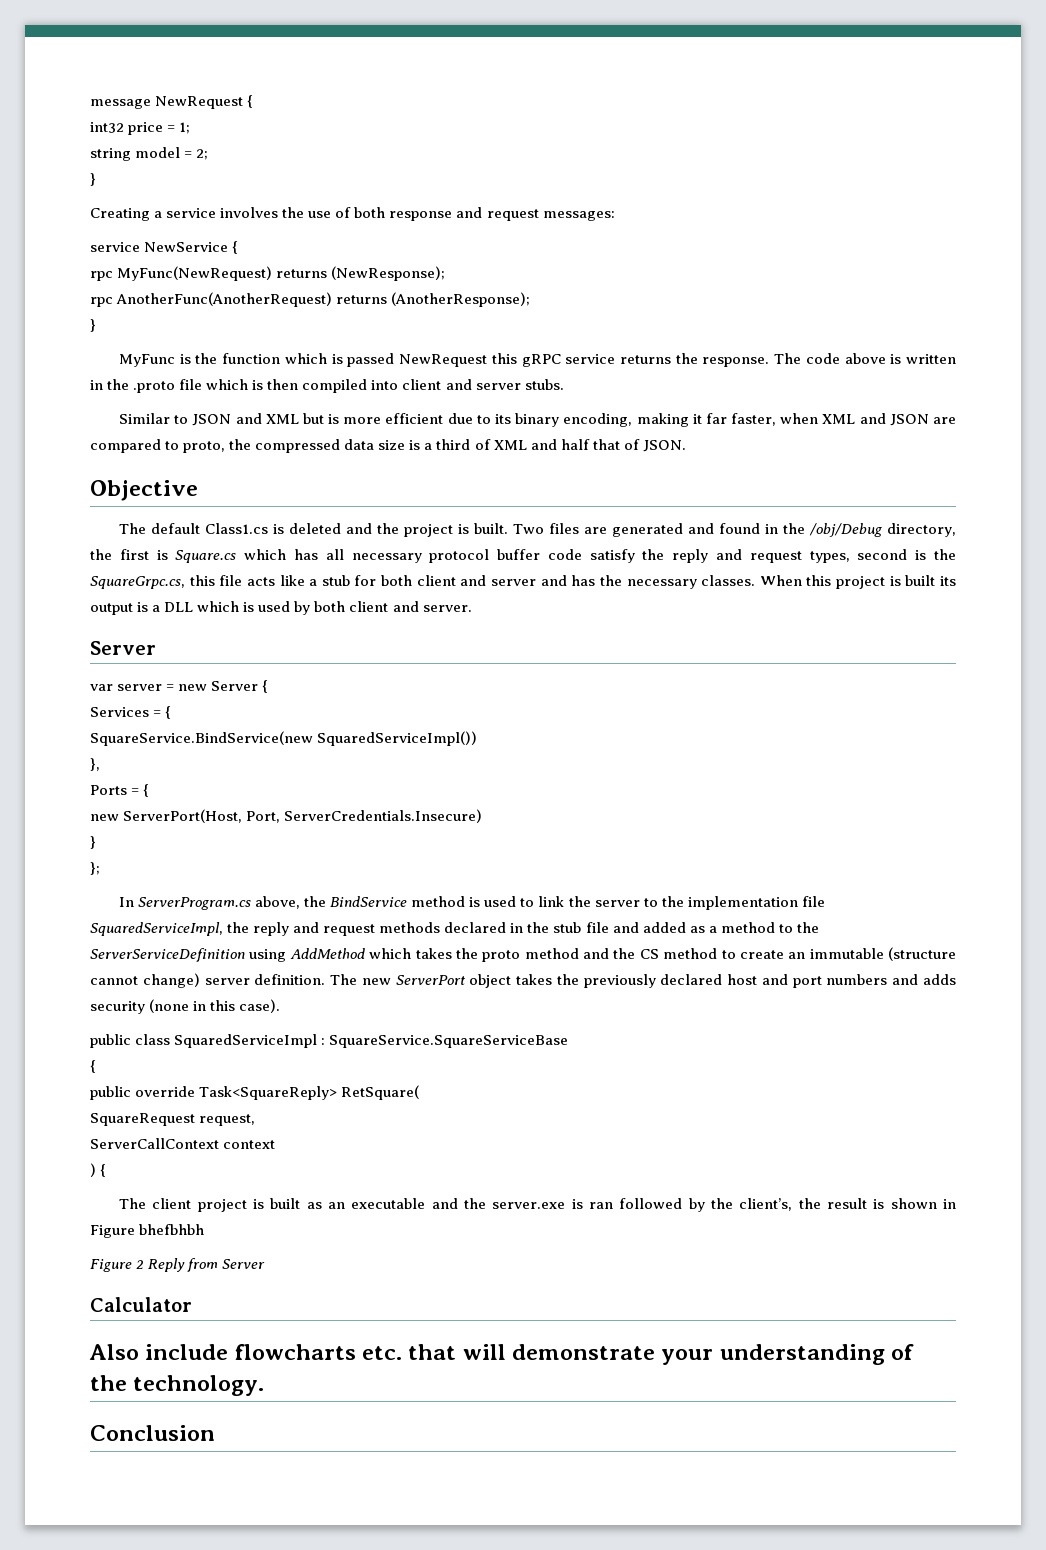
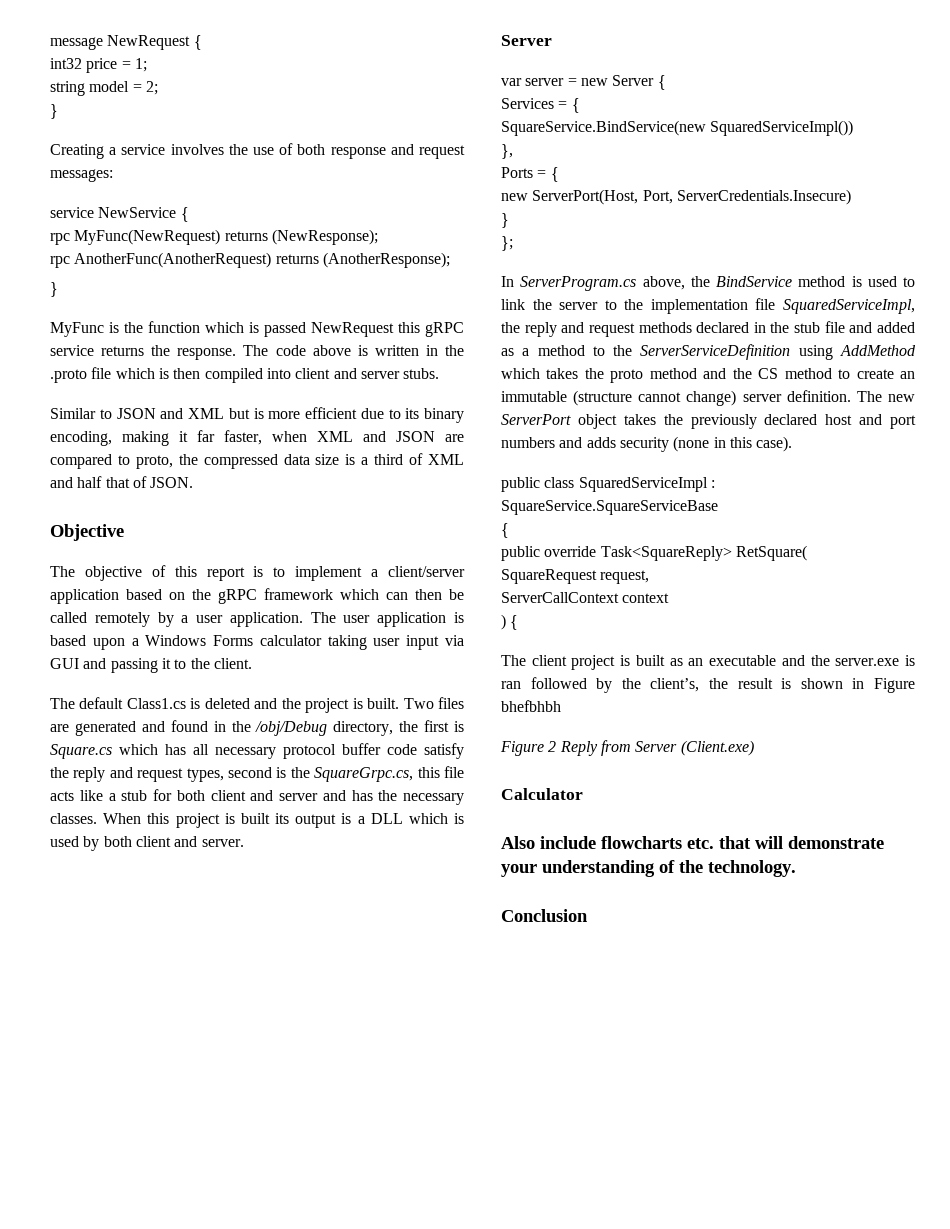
(198, 490) none -> [50,565,465,581] [50,588,464,604] [50,612,464,627] [50,635,464,650] [50,658,252,673] // The objective of this report is to implement a client/server application based on the gRPC framework which can then be called remotely by a user application. The user application is based upon a Windows Forms calculator taking user input via GUI and passing it to the client.
(266, 1264) none -> [680,740,754,756] (Client.exe)

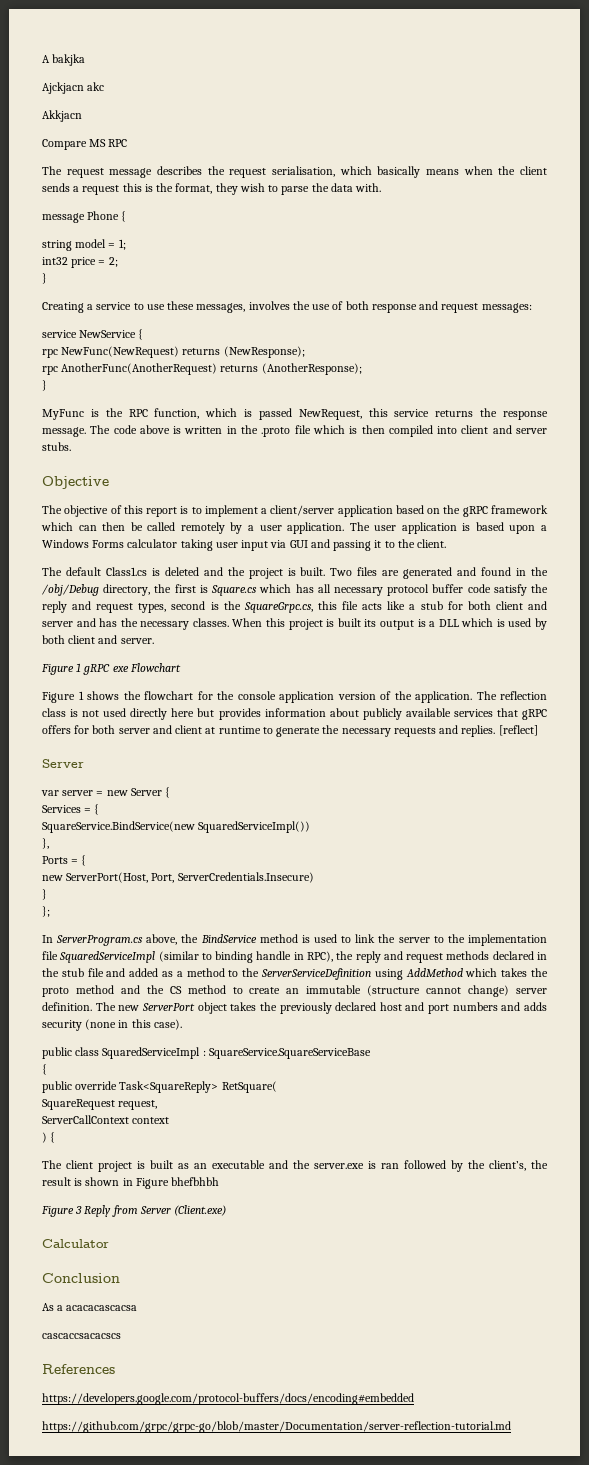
[50,35,202,50] message NewRequest { -> [42,54,86,66] [42,82,105,94] [42,110,82,122] [42,139,128,150] [42,166,548,178] [42,183,382,195] [42,211,127,223] [42,239,126,251] A bakjka // Ajckjacn akc // Akkjacn // Compare MS RPC // The request message describes the request serialisation, which basically means when the client sends a request this is the format, they wish to parse the data with. // message Phone { // string model = 1;
[134,58,147,72] [50,81,142,96] 1; // string model = -> (106, 262) none
(166, 149) none -> [133,301,246,313] to use these messages,
[74,229,221,245] MyFunc(NewRequest) -> [61,346,180,358] NewFunc(NewRequest)
[148,321,200,333] function -> [128,408,200,419] RPC function,
[311,322,464,337] NewRequest this gRPC -> [298,408,388,420] NewRequest, this
[177,348,237,360] response. -> [503,411,548,420] [42,427,86,437] response message.
[50,407,464,423] [50,430,464,446] [50,453,465,469] [50,476,194,488] // Similar to JSON and XML but is more efficient due to its binary encoding, making it far faster, when XML and JSON are compared to proto, the compressed data size is a third of XML and half that of JSON. -> (71, 446) none
(244, 843) none -> [41,663,181,675] [42,691,547,703] [42,708,547,720] [42,725,538,737] // Figure 1 gRPC exe Flowchart // Figure 1 shows the flowchart for the console application version of the application. The reflection class is not used directly here but provides information about publicly available services that gRPC offers for both server and client at runtime to generate the necessary requests and replies. [reflect]
[783,299,915,314] SquaredServiceImpl, -> [59,951,333,963] SquaredServiceImpl (similar to binding handle in RPC),
[548,741,557,752] 2 -> [75,1206,83,1214] 3
[501,836,884,849] [501,860,796,877] [501,909,588,922] Also include flowcharts etc. that will demonstrate your understanding of the technology. // Conclusion -> [42,1273,120,1283] [42,1303,138,1311] [42,1333,121,1339] [42,1364,115,1374] [42,1393,414,1405] [42,1421,511,1433] Conclusion // As a acacacascacsa // cascaccsacacscs // References // https://developers.google.com/protocol-buffers/docs/encoding#embedded // https://github.com/grpc/grpc-go/blob/master/Documentation/server-reflection-tutorial.md

